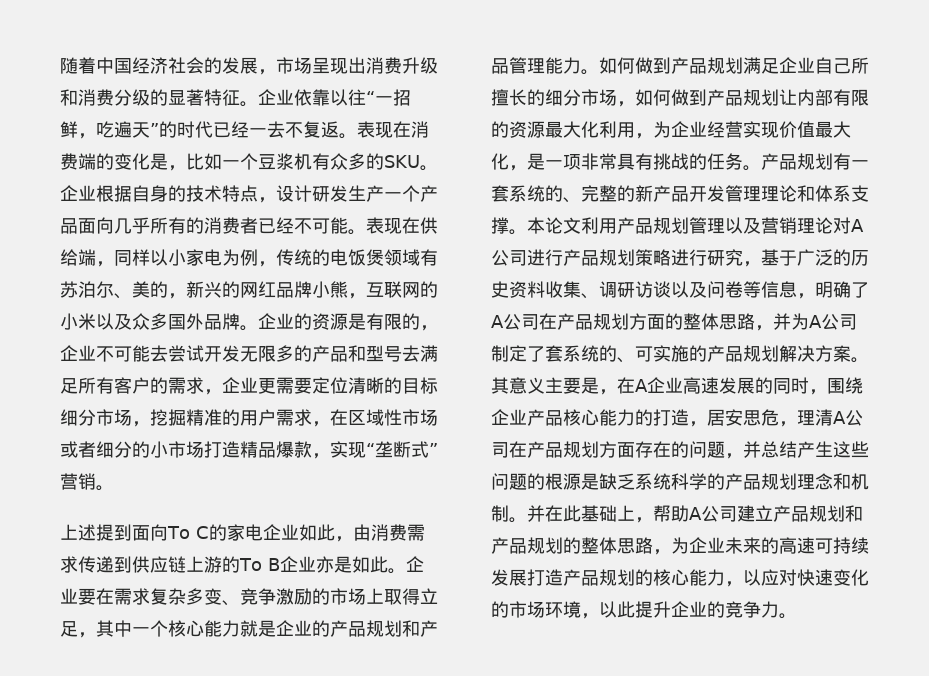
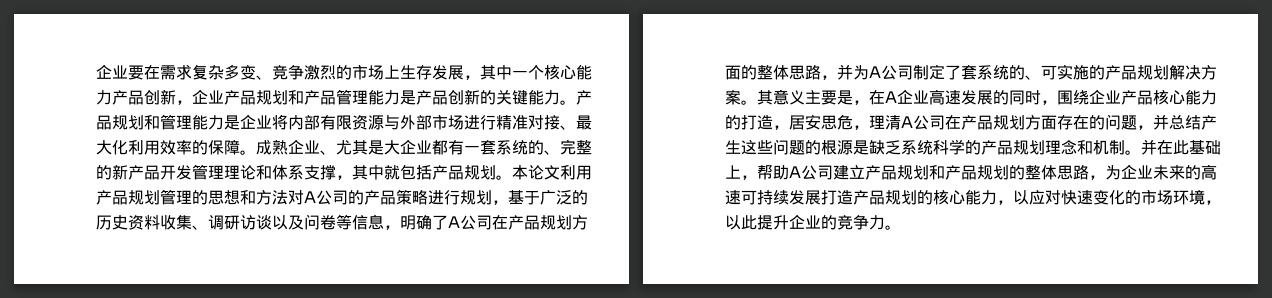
[60,57,438,75] [60,89,411,107] [60,121,429,139] [60,153,438,171] [60,185,438,203] [60,217,438,235] [60,249,438,267] [60,281,438,299] [60,313,438,331] [60,345,438,362] [60,377,438,395] [60,409,438,427] [60,441,438,459] [60,473,114,491] [60,524,425,542] [60,556,406,574] 随着中国经济社会的发展，市场呈现出消费升级和消费分级的显著特征。企业依靠以往“一招鲜，吃遍天”的时代已经一去不复返。表现在消费端的变化是，比如一个豆浆机有众多的SKU。企业根据自身的技术特点，设计研发生产一个产品面向几乎所有的消费者已经不可能。表现在供给端，同样以小家电为例，传统的电饭煲领域有苏泊尔、美的，新兴的网红品牌小熊，互联网的小米以及众多国外品牌。企业的资源是有限的，企业不可能去尝试开发无限多的产品和型号去满足所有客户的需求，企业更需要定位清晰的目标细分市场，挖掘精准的用户需求，在区域性市场或者细分的小市场打造精品爆款，实现“垄断式”营销。 // 上述提到面向To C的家电企业如此，由消费需求传递到供应链上游的To B企业亦是如此。 -> (96, 71) none
[294,588,312,605] 励 -> [320,65,336,80] 烈
[384,588,438,605] [60,621,78,637] 取得立足 -> [400,65,464,80] 生存发展
[240,620,330,637] 就是企业的 -> [112,89,224,105] 产品创新，企业
[581,57,869,75] [491,89,869,107] [491,121,851,139] [491,153,833,171] 。如何做到产品规划满足企业自己所擅长的细分市场，如何做到产品规划让内部有限的资源最大化利用，为企业经营实现价值最大化，是一项非常具有挑战的任务。产品规划 -> [400,89,592,105] [96,114,592,130] [96,139,448,155] 是产品创新的关键能力。产品规划和管理能力是企业将内部有限资源与外部市场进行精准对接、最大化利用效率的保障。成熟企业、尤其是大企业都
(509, 225) none -> [336,164,496,180] ，其中就包括产品规划
[725,217,864,234] [491,249,635,266] 以及营销理论对A公司进行产品规划 -> [192,190,396,205] 的思想和方法对A公司的产品
[707,249,743,266] 研究 -> [460,190,492,205] 规划

